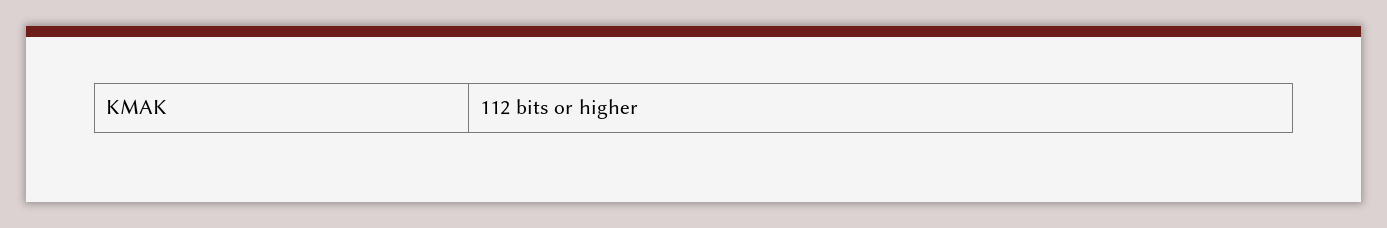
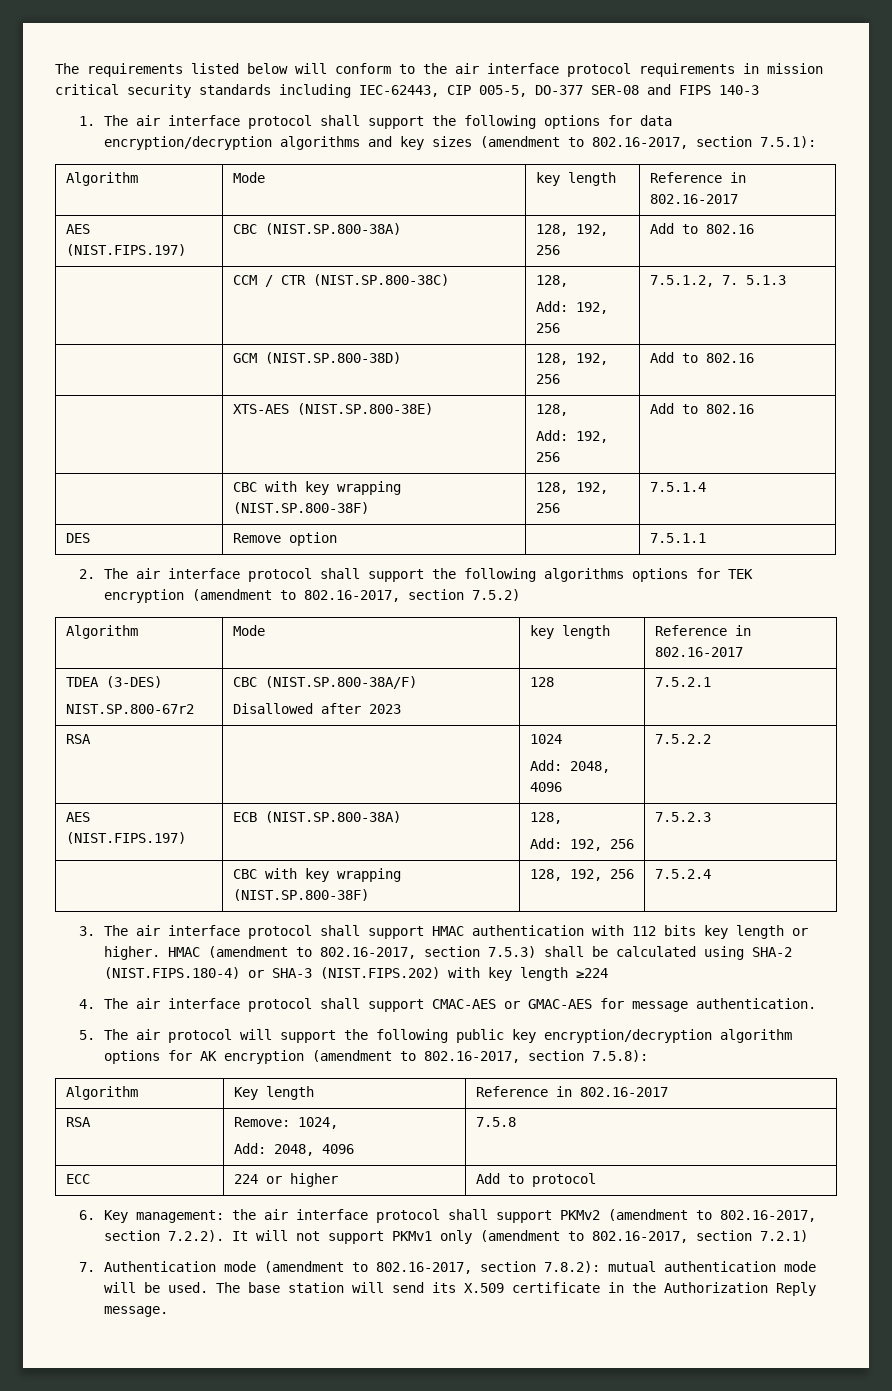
[105,99,167,114] [479,99,639,119] KMAK | 112 bits or higher -> [55,63,823,77] [55,84,759,98] [79,115,672,129] [103,136,816,150] [65,172,138,186] [232,172,265,183] [535,172,616,186] [649,172,746,183] [649,194,738,204] [65,224,90,234] [65,244,186,256] [232,223,401,235] [535,224,608,236] [535,245,560,255] [649,223,754,234] [232,274,449,287] [535,275,568,287] [535,301,608,314] [535,323,560,333] [649,275,786,287] [232,352,401,364] [535,353,608,365] [535,374,560,384] [649,352,754,363] [232,403,433,415] [535,404,568,416] [535,430,608,443] [535,452,560,462] [649,403,754,414] [232,481,401,495] [232,502,369,514] [535,482,608,494] [535,503,560,513] [649,482,706,492] [65,533,90,543] [232,532,337,546] [649,533,706,543] [79,568,753,582] [103,589,520,603] [65,625,138,639] [232,625,265,636] [529,625,610,639] [654,625,751,636] [654,647,743,657] [65,676,162,688] [65,704,194,714] [232,676,417,689] [232,703,401,714] [529,677,554,687] [654,677,711,687] [65,734,91,744] [529,734,562,744] [529,760,610,773] [529,782,562,792] [654,734,711,744] [65,812,90,822] [65,832,186,844] [232,811,401,823] [529,812,562,824] [529,838,634,851] [654,812,711,822] [232,868,401,882] [232,889,369,901] [529,869,634,881] [654,869,711,879] [79,925,808,939] [103,946,792,960] [103,967,608,981] [79,998,816,1012] [79,1029,792,1043] [103,1050,648,1064] [65,1086,138,1100] [233,1086,314,1100] [475,1086,668,1097] [65,1117,91,1127] [233,1117,338,1129] [233,1143,354,1156] [475,1117,516,1127] [65,1174,90,1184] [233,1173,338,1187] [475,1173,596,1187] [79,1209,816,1223] [103,1230,808,1244] [79,1261,816,1274] [103,1282,816,1296] [103,1306,168,1317] The requirements listed below will conform to the air interface protocol requirements in mission critical security standards including IEC-62443, CIP 005-5, DO-377 SER-08 and FIPS 140-3 // 1. The air interface protocol shall support the following options for data encryption/decryption algorithms and key sizes (amendment to 802.16-2017, section 7.5.1): // Algorithm | Mode | key length | Reference in 802.16-2017 // AES (NIST.FIPS.197) | CBC (NIST.SP.800-38A) | 128, 192, 256 | Add to 802.16 // | CCM / CTR (NIST.SP.800-38C) | 128, // Add: 192, 256 | 7.5.1.2, 7. 5.1.3 // | GCM (NIST.SP.800-38D) | 128, 192, 256 | Add to 802.16 // | XTS-AES (NIST.SP.800-38E) | 128, // Add: 192, 256 | Add to 802.16 // | CBC with key wrapping (NIST.SP.800-38F) | 128, 192, 256 | 7.5.1.4 // DES | Remove option | | 7.5.1.1 // 2. The air interface protocol shall support the following algorithms options for TEK encryption (amendment to 802.16-2017, section 7.5.2) // Algorithm | Mode | key length | Reference in 802.16-2017 // TDEA (3-DES) // NIST.SP.800-67r2 | CBC (NIST.SP.800-38A/F) // Disallowed after 2023 | 128 | 7.5.2.1 // RSA | | 1024 // Add: 2048, 4096 | 7.5.2.2 // AES (NIST.FIPS.197) | ECB (NIST.SP.800-38A) | 128, // Add: 192, 256 | 7.5.2.3 // | CBC with key wrapping (NIST.SP.800-38F) | 128, 192, 256 | 7.5.2.4 // 3. The air interface protocol shall support HMAC authentication with 112 bits key length or higher. HMAC (amendment to 802.16-2017, section 7.5.3) shall be calculated using SHA-2 (NIST.FIPS.180-4) or SHA-3 (NIST.FIPS.202) with key length ≥224 // 4. The air interface protocol shall support CMAC-AES or GMAC-AES for message authentication. // 5. The air protocol will support the following public key encryption/decryption algorithm options for AK encryption (amendment to 802.16-2017, section 7.5.8): // Algorithm | Key length | Reference in 802.16-2017 // RSA | Remove: 1024, // Add: 2048, 4096 | 7.5.8 // ECC | 224 or higher | Add to protocol // 6. Key management: the air interface protocol shall support PKMv2 (amendment to 802.16-2017, section 7.2.2). It will not support PKMv1 only (amendment to 802.16-2017, section 7.2.1) // 7. Authentication mode (amendment to 802.16-2017, section 7.8.2): mutual authentication mode will be used. The base station will send its X.509 certificate in the Authorization Reply message.

